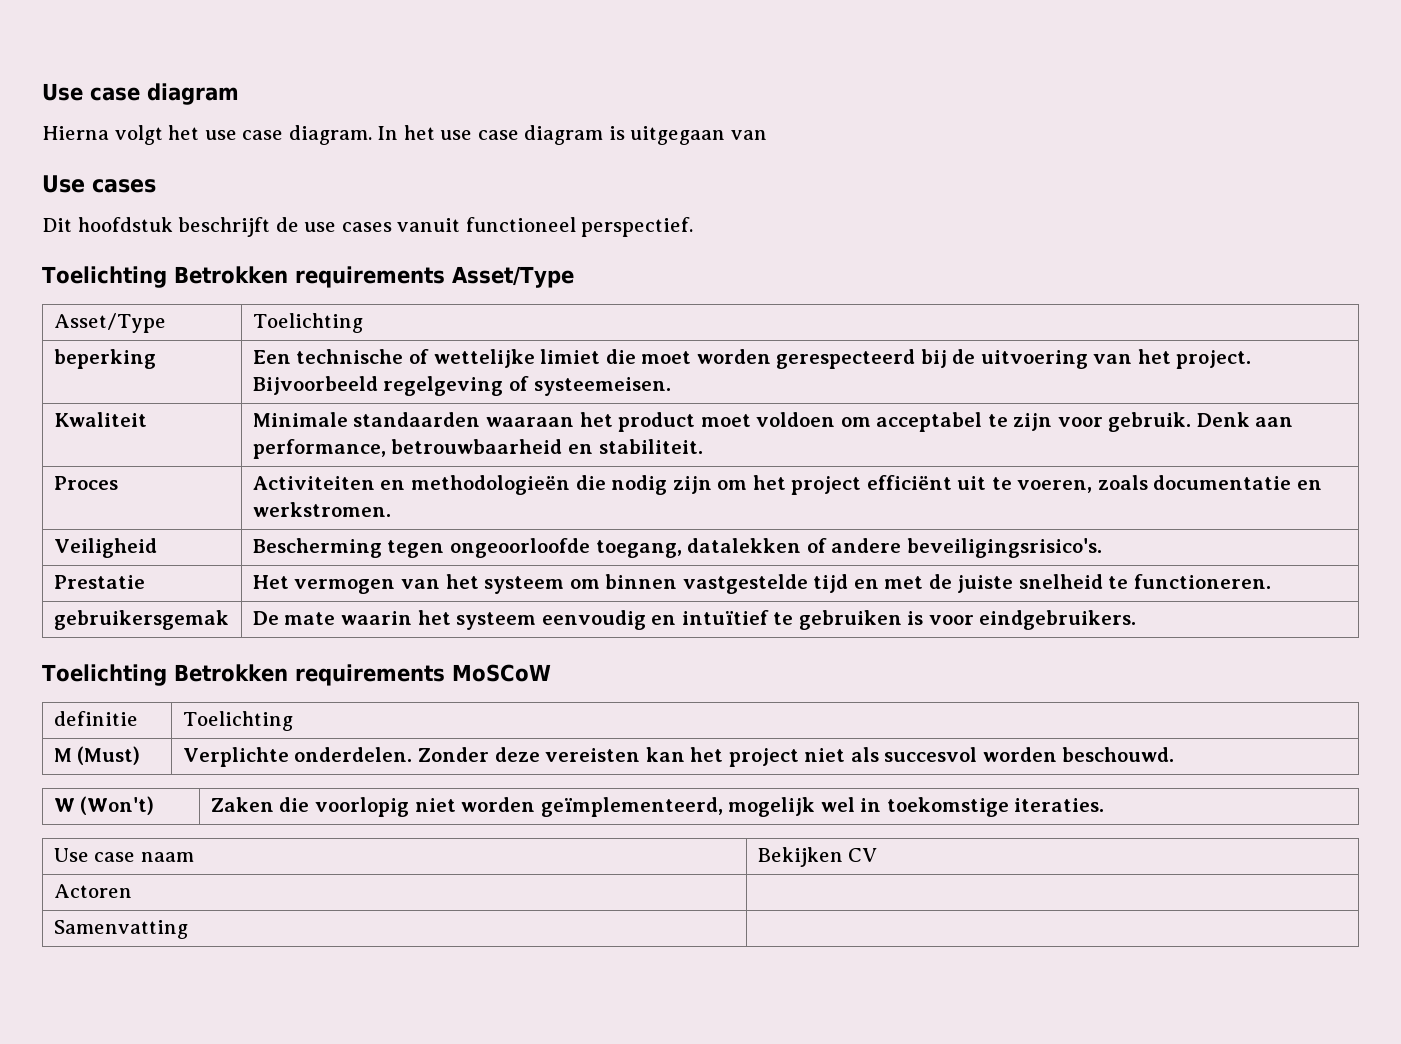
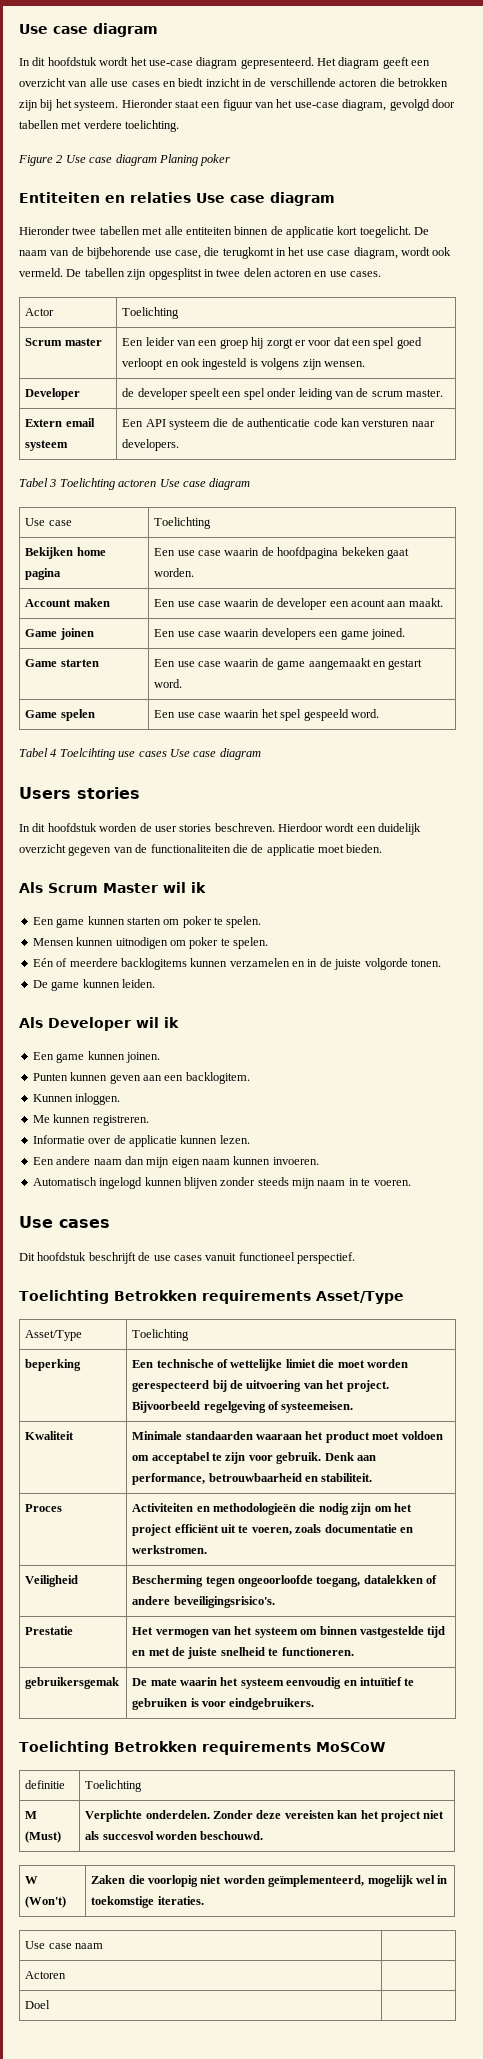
[42,83,239,105] [42,125,767,145] Use case diagram // Hierna volgt het use case diagram. In het use case diagram is uitgegaan van -> [19,23,158,37] [19,57,431,69] [19,78,448,87] [19,99,455,111] [19,120,180,132] [18,154,231,166] [19,192,335,206] [19,226,430,238] [19,247,452,259] [19,268,382,280] [25,308,55,316] [122,307,180,319] [25,338,102,346] [122,337,422,349] [122,358,365,370] [25,388,81,400] [122,388,444,400] [25,418,95,427] [25,440,69,451] [122,418,435,430] [122,439,180,451] [19,478,251,490] [25,518,72,526] [154,517,212,529] [25,547,106,559] [25,568,62,580] [154,547,409,559] [154,568,195,577] [25,598,110,607] [154,598,443,610] [25,628,94,640] [154,628,405,640] [25,659,99,667] [154,658,423,670] [154,679,183,688] [25,709,95,721] [154,709,379,721] [19,748,261,760] [19,787,140,799] [19,823,422,835] [19,844,383,856] [19,882,206,893] [32,916,262,928] [32,937,268,949] [32,958,441,970] [32,979,155,991] [19,1017,179,1031] [32,1051,160,1063] [32,1072,250,1084] [32,1093,121,1105] [32,1114,149,1126] [32,1135,250,1147] [32,1156,319,1168] [32,1177,411,1189] Use case diagram // In dit hoofdstuk wordt het use-case diagram gepresenteerd. Het diagram geeft een overzicht van alle use cases en biedt inzicht in de verschillende actoren die betrokken zijn bij het systeem. Hieronder staat een figuur van het use-case diagram, gevolgd door tabellen met verdere toelichting. // Figure 2 Use case diagram Planing poker // Entiteiten en relaties Use case diagram // Hieronder twee tabellen met alle entiteiten binnen de applicatie kort toegelicht. De naam van de bijbehorende use case, die terugkomt in het use case diagram, wordt ook vermeld. De tabellen zijn opgesplitst in twee delen actoren en use cases. // Actor | Toelichting // Scrum master | Een leider van een groep hij zorgt er voor dat een spel goed verloopt en ook ingesteld is volgens zijn wensen. // Developer | de developer speelt een spel onder leiding van de scrum master. // Extern email systeem | Een API systeem die de authenticatie code kan versturen naar developers. // Tabel 3 Toelichting actoren Use case diagram // Use case | Toelichting // Bekijken home pagina | Een use case waarin de hoofdpagina bekeken gaat worden. // Account maken | Een use case waarin de developer een acount aan maakt. // Game joinen | Een use case waarin developers een game joined. // Game starten | Een use case waarin de game aangemaakt en gestart word. // Game spelen | Een use case waarin het spel gespeeld word. // Tabel 4 Toelcihting use cases Use case diagram // Users stories // In dit hoofdstuk worden de user stories beschreven. Hierdoor wordt een duidelijk overzicht gegeven van de functionaliteiten die de applicatie moet bieden. // Als Scrum Master wil ik // Een game kunnen starten om poker te spelen. // Mensen kunnen uitnodigen om poker te spelen. // Eén of meerdere backlogitems kunnen verzamelen en in de juiste volgorde tonen. // De game kunnen leiden. // Als Developer wil ik // Een game kunnen joinen. // Punten kunnen geven aan een backlogitem. // Kunnen inloggen. // Me kunnen registreren. // Informatie over de applicatie kunnen lezen. // Een andere naam dan mijn eigen naam kunnen invoeren. // Automatisch ingelogd kunnen blijven zonder steeds mijn naam in te voeren.
[757,847,878,867] Bekijken CV -> (104, 1946) none
[53,920,188,939] Samenvatting -> [25,2000,51,2009] Doel

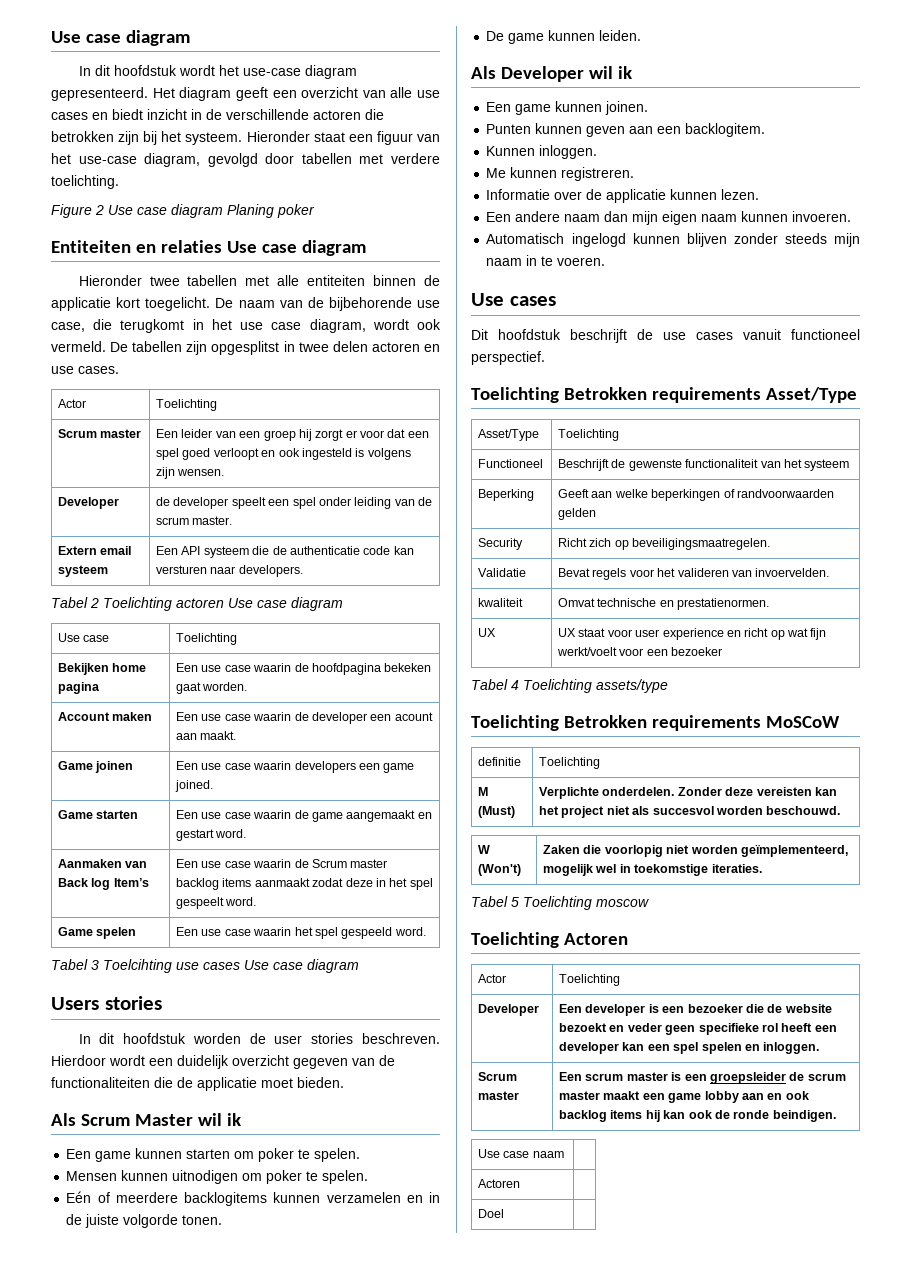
[49,479,57,487] 3 -> [90,598,99,608] 2
(183, 683) none -> [58,859,148,868] [58,878,149,890] [176,859,388,868] [176,878,433,890] [176,897,257,909] // Aanmaken van Back log Item’s | Een use case waarin de Scrum master backlog items aanmaakt zodat deze in het spel gespeelt word.
[50,749,57,757] 4 -> [91,960,99,970] 3
[25,1359,82,1371] [132,1359,408,1371] [132,1380,389,1392] [132,1401,354,1413] [25,1431,75,1440] [132,1431,443,1443] [132,1452,376,1464] [132,1473,373,1485] [25,1504,63,1512] [132,1503,412,1515] [132,1524,413,1536] [132,1545,208,1554] [25,1575,79,1587] [132,1575,438,1587] [132,1596,275,1608] [25,1626,74,1635] [132,1626,446,1638] [132,1647,354,1659] [25,1677,120,1689] [132,1677,415,1689] [132,1698,315,1710] beperking | Een technische of wettelijke limiet die moet worden gerespecteerd bij de uitvoering van het project. Bijvoorbeeld regelgeving of systeemeisen. // Kwaliteit | Minimale standaarden waaraan het product moet voldoen om acceptabel te zijn voor gebruik. Denk aan performance, betrouwbaarheid en stabiliteit. // Proces | Activiteiten en methodologieën die nodig zijn om het project efficiënt uit te voeren, zoals documentatie en werkstromen. // Veiligheid | Bescherming tegen ongeoorloofde toegang, datalekken of andere beveiligingsrisico's. // Prestatie | Het vermogen van het systeem om binnen vastgestelde tijd en met de juiste snelheid te functioneren. // gebruikersgemak | De mate waarin het systeem eenvoudig en intuïtief te gebruiken is voor eindgebruikers. -> [478,459,544,468] [558,459,850,471] [478,489,535,501] [558,489,834,501] [558,508,597,520] [478,538,524,550] [558,538,771,550] [478,568,527,577] [558,568,830,580] [478,598,524,607] [558,598,770,610] [478,628,497,637] [558,628,827,640] [557,647,723,656] [471,679,668,693] Functioneel | Beschrijft de gewenste functionaliteit van het systeem // Beperking | Geeft aan welke beperkingen of randvoorwaarden gelden // Security | Richt zich op beveiligingsmaatregelen. // Validatie | Bevat regels voor het valideren van invoervelden. // kwaliteit | Omvat technische en prestatienormen. // UX | UX staat voor user experience en richt op wat fijn werkt/voelt voor een bezoeker // Tabel 4 Toelichting assets/type
(204, 1900) none -> [471,896,649,910] [471,932,628,948] [478,974,507,983] [559,974,621,986] [478,1004,540,1016] [559,1004,832,1016] [559,1023,837,1035] [559,1042,820,1054] [478,1072,518,1081] [478,1091,520,1100] [559,1072,846,1084] [559,1091,809,1103] [559,1110,836,1122] // Tabel 5 Toelichting moscow // Toelichting Actoren // Actor | Toelichting // Developer | Een developer is een bezoeker die de website bezoekt en veder geen specifieke rol heeft een developer kan een spel spelen en inloggen. // Scrum master | Een scrum master is een groepsleider de scrum master maakt een game lobby aan en ook backlog items hij kan ook de ronde beindigen.

